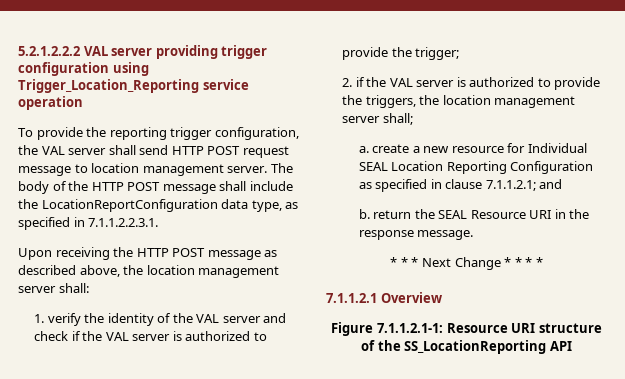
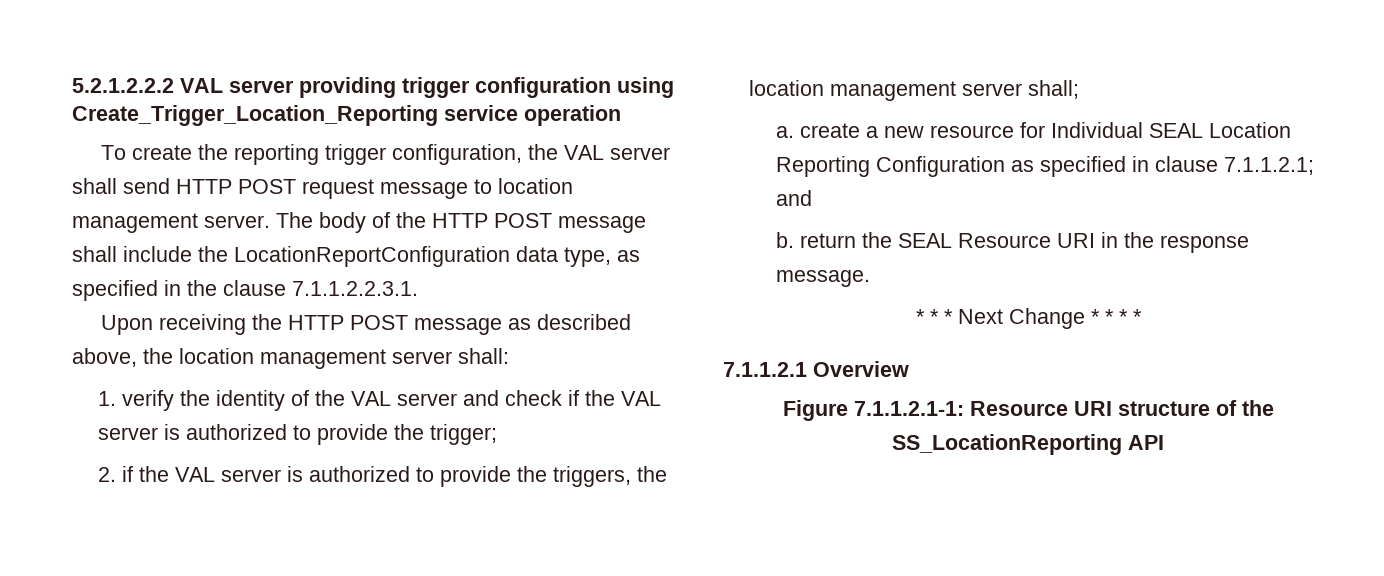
[18,79,199,93] Trigger_Location_Reporting -> [72,105,438,126] Create_Trigger_Location_Reporting
[36,127,83,140] provide -> [131,145,192,160] create
(85, 222) none -> [187,280,286,296] the clause

